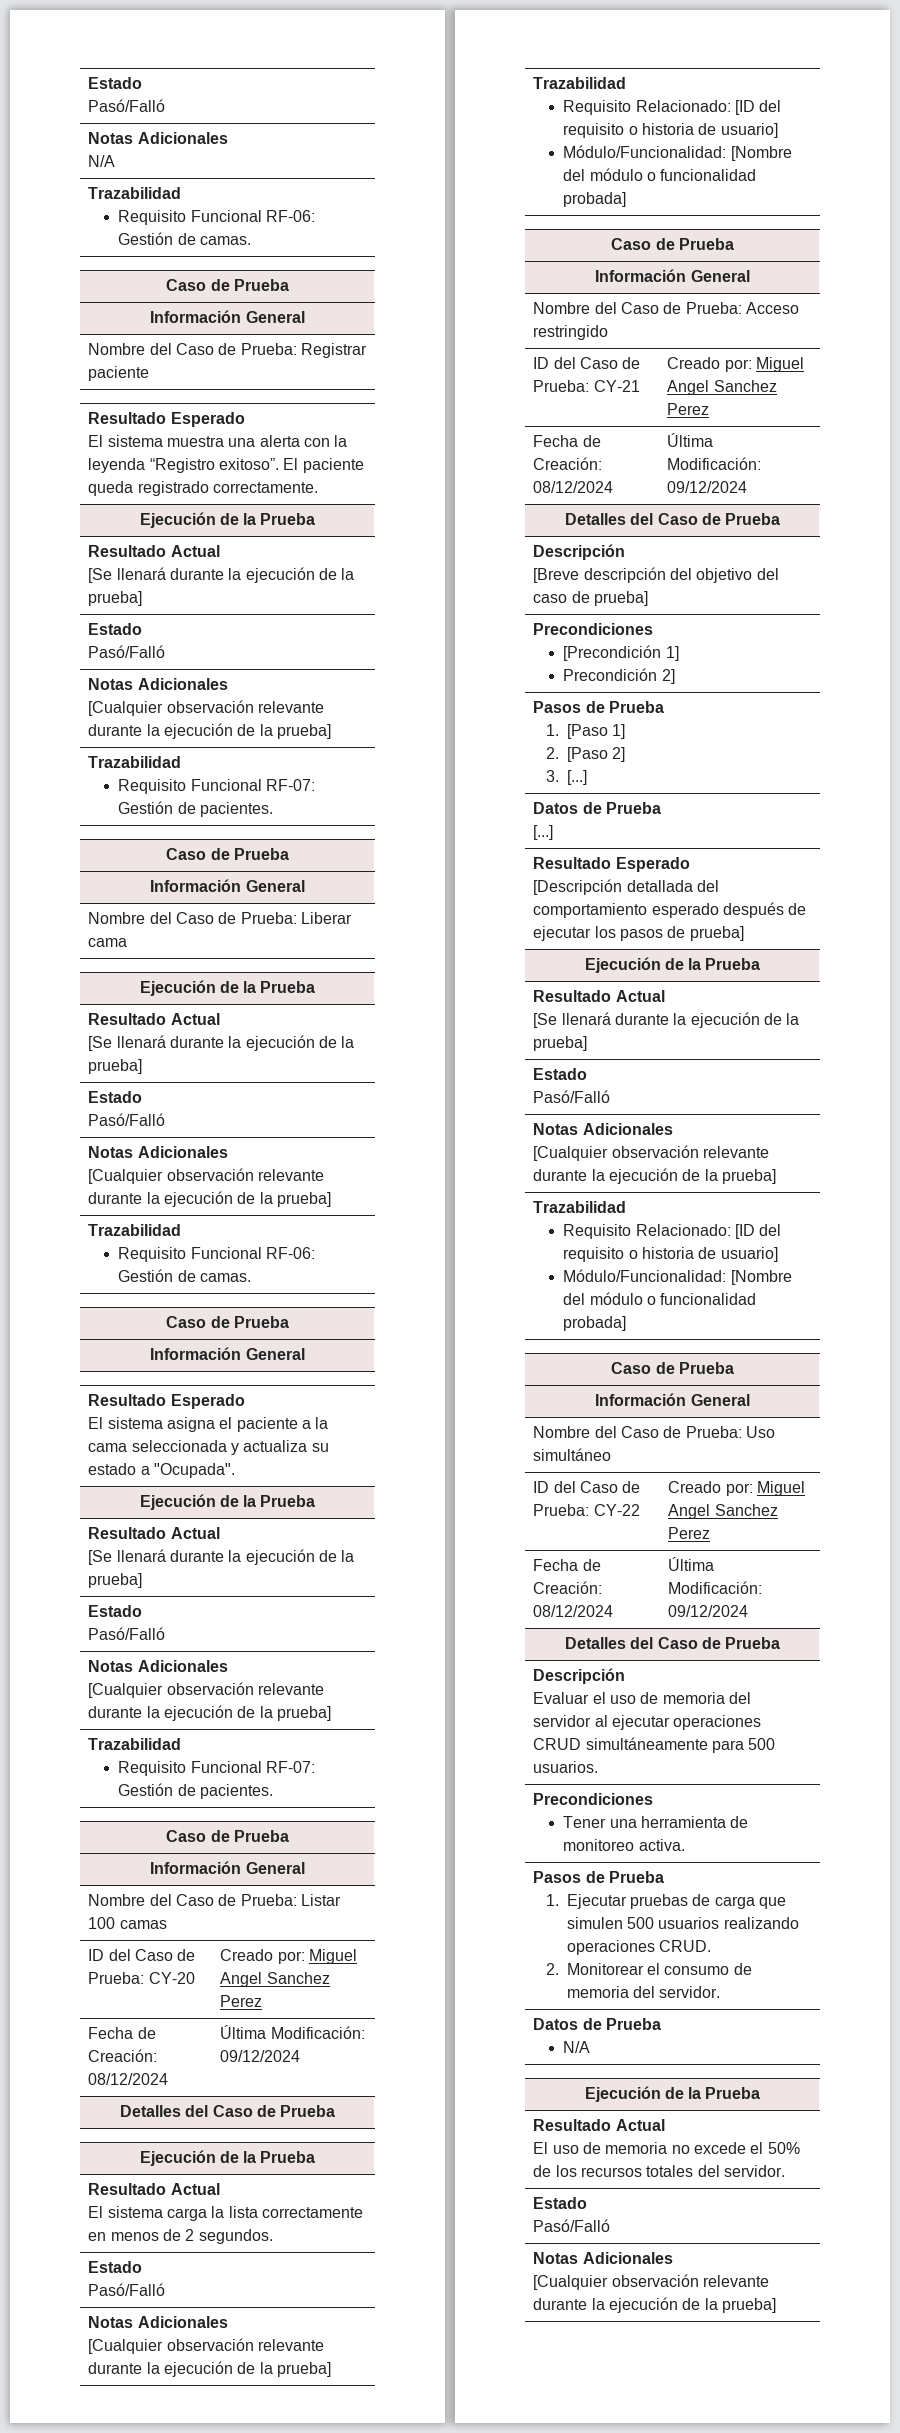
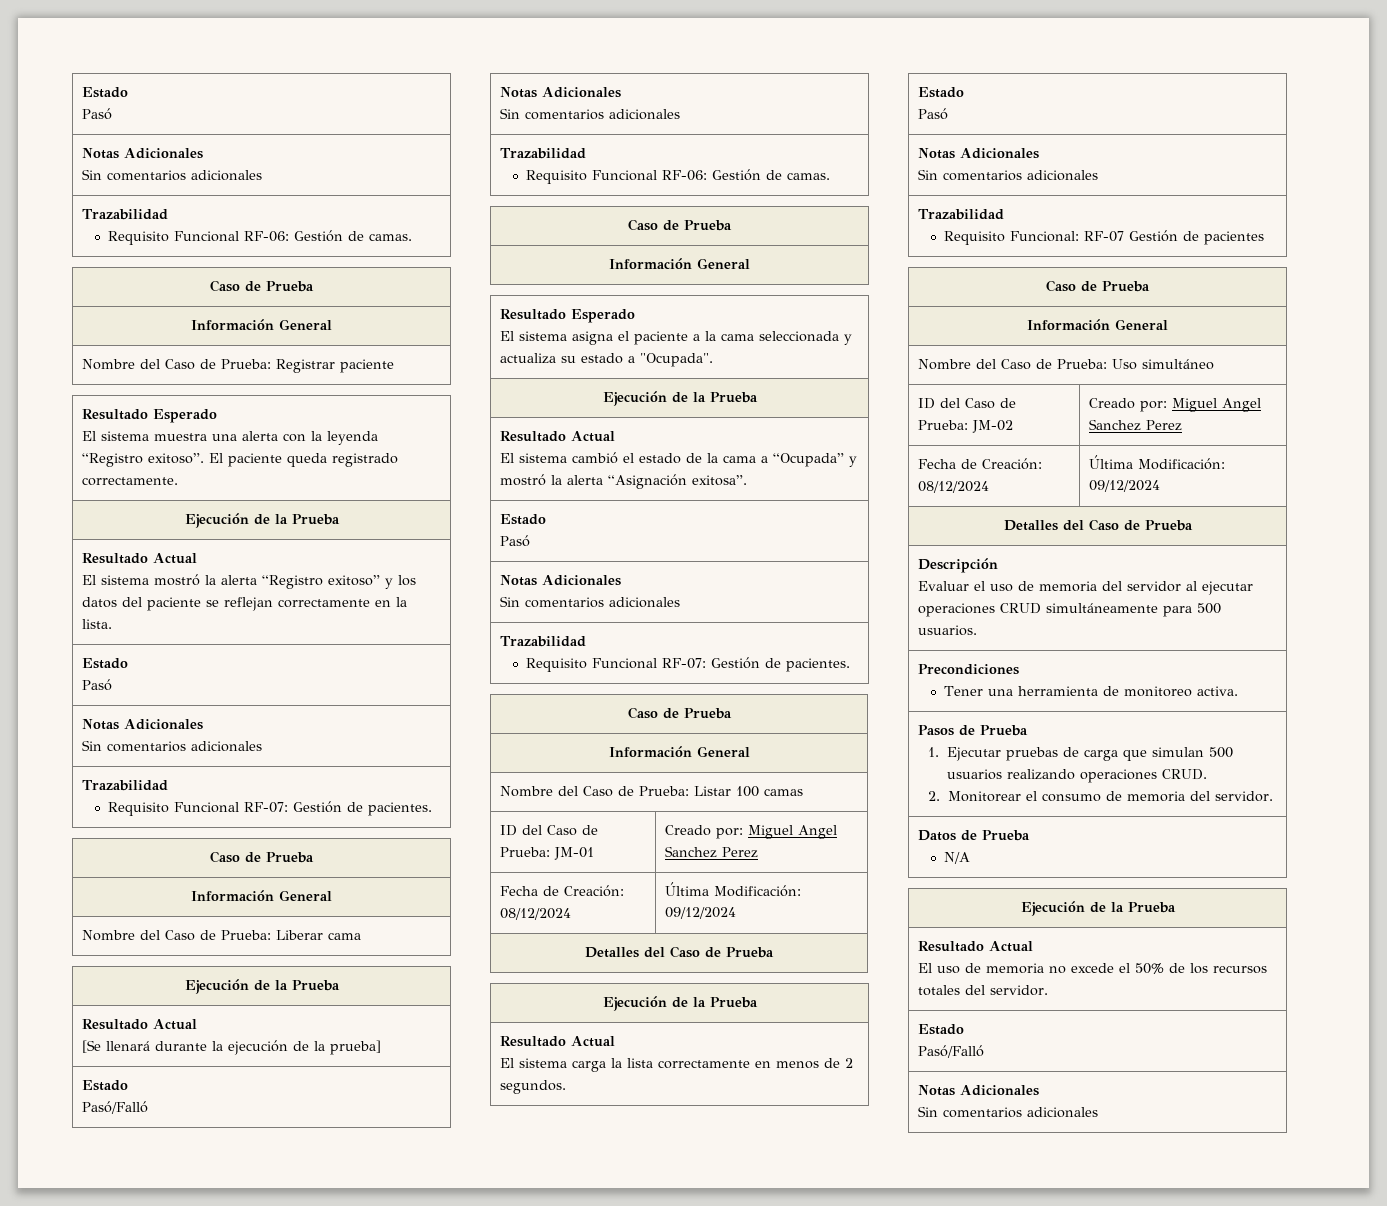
[88,77,143,89] [88,99,166,112] [88,132,228,144] [88,155,116,167] Estado // Pasó/Falló // Notas Adicionales // N/A -> [81,87,128,98] [81,108,112,120] [81,148,203,159] [81,169,262,181] Estado // Pasó // Notas Adicionales // Sin comentarios adicionales
[88,567,355,583] [88,591,143,606] [88,623,143,635] [88,645,166,658] [88,678,228,690] [88,700,325,716] [88,723,332,739] [Se llenará durante la ejecución de la prueba] // Estado // Pasó/Falló // Notas Adicionales // [Cualquier observación relevante durante la ejecución de la prueba] -> [81,574,416,589] [81,597,407,611] [81,619,112,629] [81,658,128,669] [81,679,112,691] [81,719,203,730] [81,740,262,752] El sistema mostró la alerta “Registro exitoso” y los datos del paciente se reflejan correctamente en la lista. // Estado // Pasó // Notas Adicionales // Sin comentarios adicionales
[88,1168,325,1184] [88,1191,332,1207] [Cualquier observación relevante durante la ejecución de la prueba] -> [499,108,680,120] Sin comentarios adicionales
[88,1549,355,1565] [88,1573,143,1588] [88,1605,143,1617] [88,1627,166,1640] [88,1660,228,1672] [88,1682,325,1698] [88,1705,332,1721] [Se llenará durante la ejecución de la prueba] // Estado // Pasó/Falló // Notas Adicionales // [Cualquier observación relevante durante la ejecución de la prueba] -> [499,452,857,467] [499,474,747,489] [499,514,546,525] [499,535,530,547] [499,575,621,586] [499,596,680,608] El sistema cambió el estado de la cama a “Ocupada” y mostró la alerta “Asignación exitosa”. // Estado // Pasó // Notas Adicionales // Sin comentarios adicionales
[148,1972,195,1984] CY-20 -> [553,847,594,860] JM-01
[88,2283,166,2296] [88,2316,228,2328] [88,2338,325,2354] [88,2361,332,2377] [533,77,627,89] [563,100,782,115] [563,123,778,138] [563,145,792,161] [563,168,757,181] [563,192,627,207] [611,238,734,250] [595,269,750,282] [533,302,800,314] [533,325,609,340] [533,357,641,369] [533,380,640,392] [667,357,805,372] [667,380,777,395] [667,403,710,415] [533,435,601,447] [533,457,603,470] [533,481,614,493] [667,433,714,447] [667,457,762,470] [667,481,748,493] [564,513,781,525] [533,544,626,560] [533,567,779,583] [533,591,649,606] [533,623,654,635] [563,645,679,661] [563,668,675,684] [533,701,665,713] [545,724,626,739] [545,747,626,762] [545,770,587,785] [533,802,662,814] [533,825,554,840] [533,857,690,872] [533,879,720,895] [533,902,807,918] [533,926,744,941] [584,957,761,973] [533,990,665,1002] [533,1012,800,1028] [533,1036,588,1051] [533,1068,588,1080] [533,1090,611,1103] [533,1123,673,1135] [533,1145,770,1161] [533,1168,777,1184] [533,1201,627,1213] [563,1224,782,1239] [563,1247,778,1262] [563,1269,792,1285] [563,1292,757,1305] [563,1316,627,1331] Pasó/Falló // Notas Adicionales // [Cualquier observación relevante durante la ejecución de la prueba] // Trazabilidad // Requisito Relacionado: [ID del requisito o historia de usuario] // Módulo/Funcionalidad: [Nombre del módulo o funcionalidad probada] // Caso de Prueba // Información General // Nombre del Caso de Prueba: Acceso restringido // ID del Caso de Prueba: CY-21 | Creado por: Miguel Angel Sanchez Perez // Fecha de Creación: 08/12/2024 | Última Modificación: 09/12/2024 // Detalles del Caso de Prueba // Descripción // [Breve descripción del objetivo del caso de prueba] // Precondiciones // [Precondición 1] // Precondición 2] // Pasos de Prueba // 1. [Paso 1] // 2. [Paso 2] // 3. [...] // Datos de Prueba // [...] // Resultado Esperado // [Descripción detallada del comportamiento esperado después de ejecutar los pasos de prueba] // Ejecución de la Prueba // Resultado Actual // [Se llenará durante la ejecución de la prueba] // Estado // Pasó/Falló // Notas Adicionales // [Cualquier observación relevante durante la ejecución de la prueba] // Trazabilidad // Requisito Relacionado: [ID del requisito o historia de usuario] // Módulo/Funcionalidad: [Nombre del módulo o funcionalidad probada] -> [917,108,948,120] [917,148,1039,159] [917,169,1098,181] [917,209,1004,220] [944,230,1265,245] Pasó // Notas Adicionales // Sin comentarios adicionales // Trazabilidad // Requisito Funcional: RF-07 Gestión de pacientes
[593,1504,640,1516] CY-22 -> [971,420,1013,433] JM-02
[566,1917,623,1929] simulen -> [1151,747,1204,757] simulan
[533,2274,770,2290] [533,2297,777,2313] [Cualquier observación relevante durante la ejecución de la prueba] -> [917,1106,1098,1118] Sin comentarios adicionales

